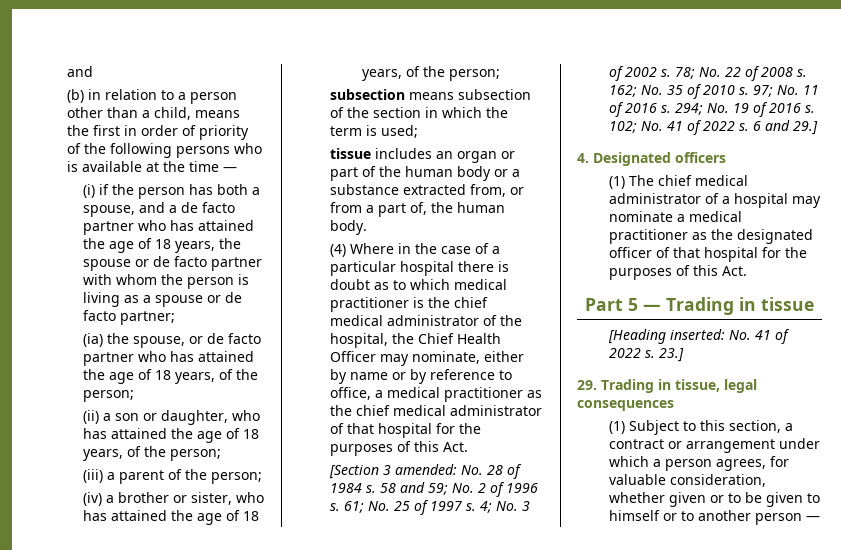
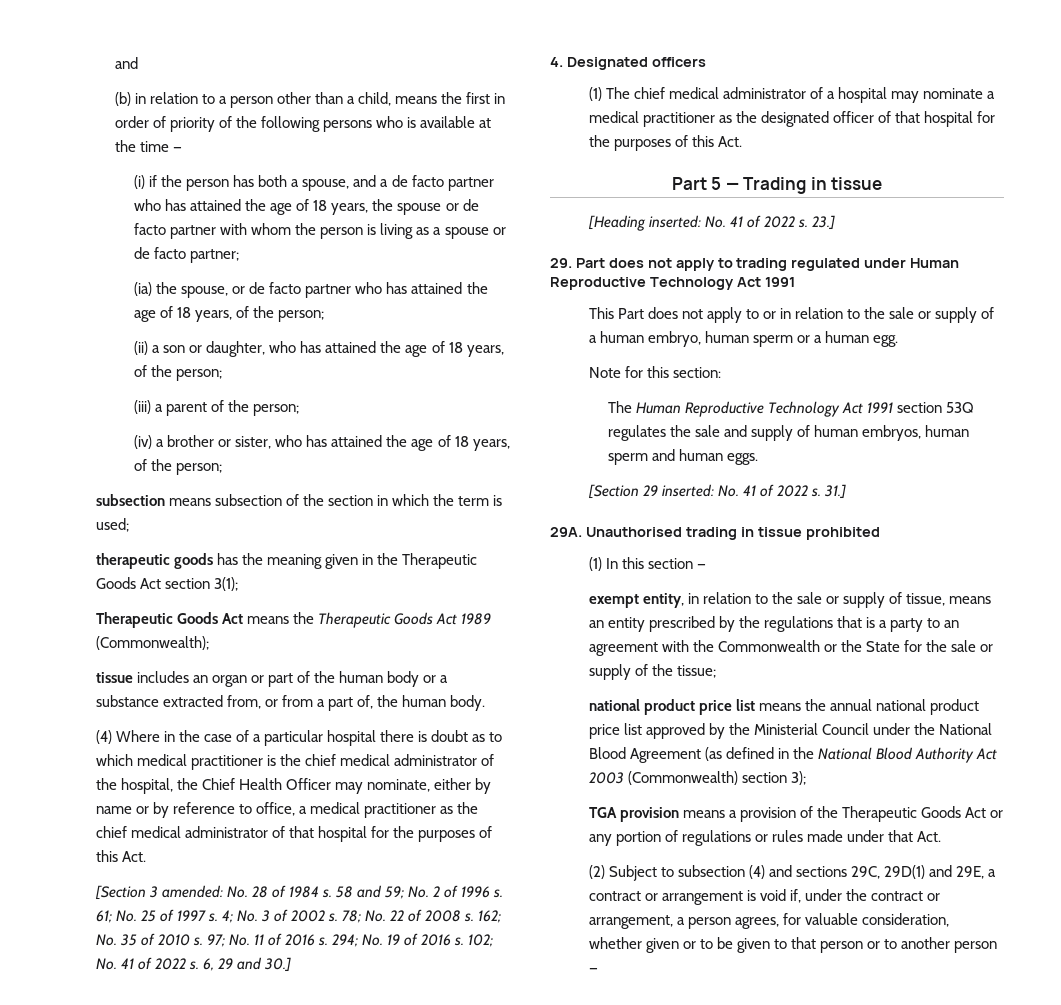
(418, 131) none -> [95,553,477,569] [95,577,238,591] [95,612,491,628] [95,636,209,650] // therapeutic goods has the meaning given in the Therapeutic Goods Act section 3(1); // Therapeutic Goods Act means the Therapeutic Goods Act 1989 (Commonwealth);
[752,120,818,135] 6 and 29.] -> [202,957,291,972] 6, 29 and 30.]
[601,379,757,393] [577,400,674,411] [608,420,793,435] [608,438,820,453] [608,456,649,467] Trading in tissue, legal consequences // (1) Subject to this section, a contract or arrangement under which -> [575,258,960,271] [550,277,795,290] [588,307,995,323] [588,331,898,347] [588,366,721,378] [607,401,975,417] [607,425,970,441] [607,449,758,465] [587,484,846,499] [550,527,880,540] [588,557,706,571] [588,592,992,608] [588,616,960,632] [588,640,994,656] [588,664,716,680] [588,699,979,715] [588,723,992,739] [588,747,997,763] [588,771,806,785] [588,806,1004,822] [588,830,941,846] [588,865,997,881] [588,889,940,905] [588,915,673,929] Part does not apply to trading regulated under Human Reproductive Technology Act 1991 // This Part does not apply to or in relation to the sale or supply of a human embryo, human sperm or a human egg. // Note for this section: // The Human Reproductive Technology Act 1991 section 53Q regulates the sale and supply of human embryos, human sperm and human eggs. // [Section 29 inserted: No. 41 of 2022 s. 31.] // 29A. Unauthorised trading in tissue prohibited // (1) In this section — // exempt entity, in relation to the sale or supply of tissue, means an entity prescribed by the regulations that is a party to an agreement with the Commonwealth or the State for the sale or supply of the tissue; // national product price list means the annual national product price list approved by the Ministerial Council under the National Blood Agreement (as defined in the National Blood Authority Act 2003 (Commonwealth) section 3); // TGA provision means a provision of the Therapeutic Goods Act or any portion of regulations or rules made under that Act. // (2) Subject to subsection (4) and sections 29C, 29D(1) and 29E, a contract or arrangement is void if, under the contract or arrangement,
[608,510,660,521] himself -> [790,937,863,953] that person

